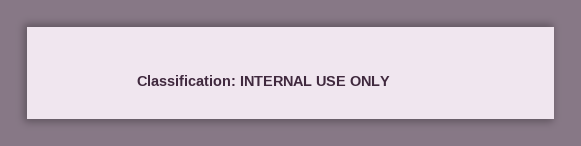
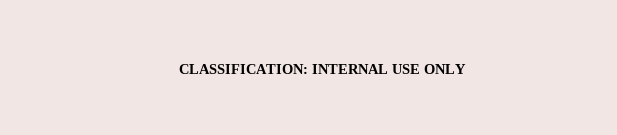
[137,75,236,86] Classification: -> [179,64,308,74] CLASSIFICATION:

